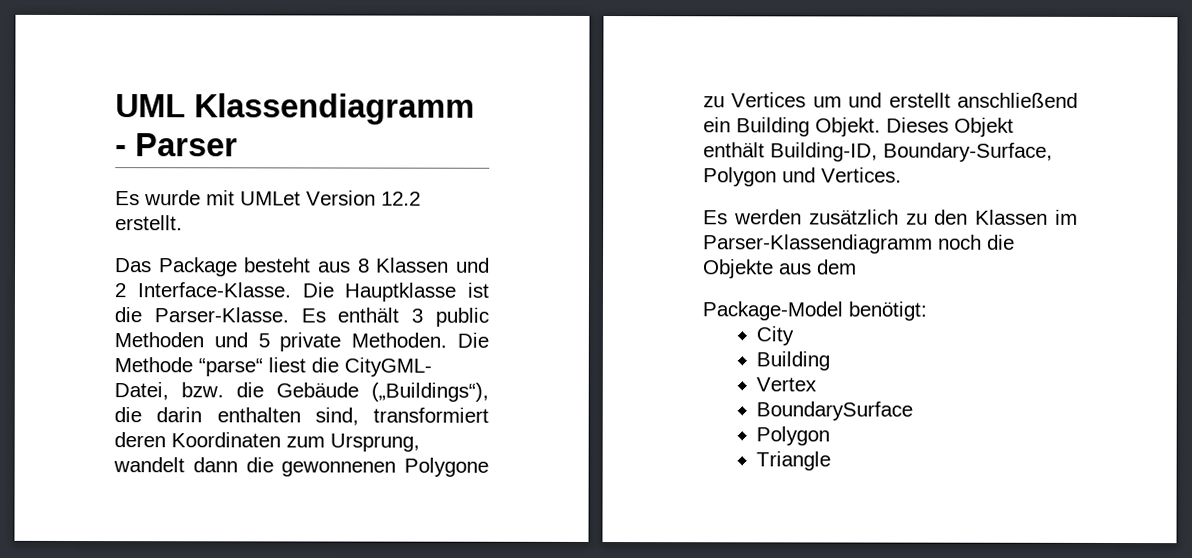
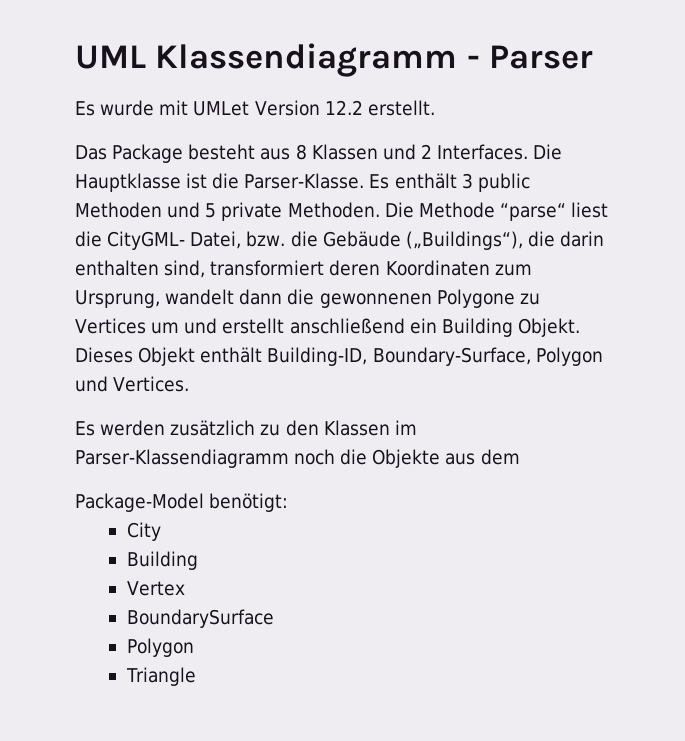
[136,282,291,298] Interface-Klasse. -> [437,144,529,160] Interfaces.

